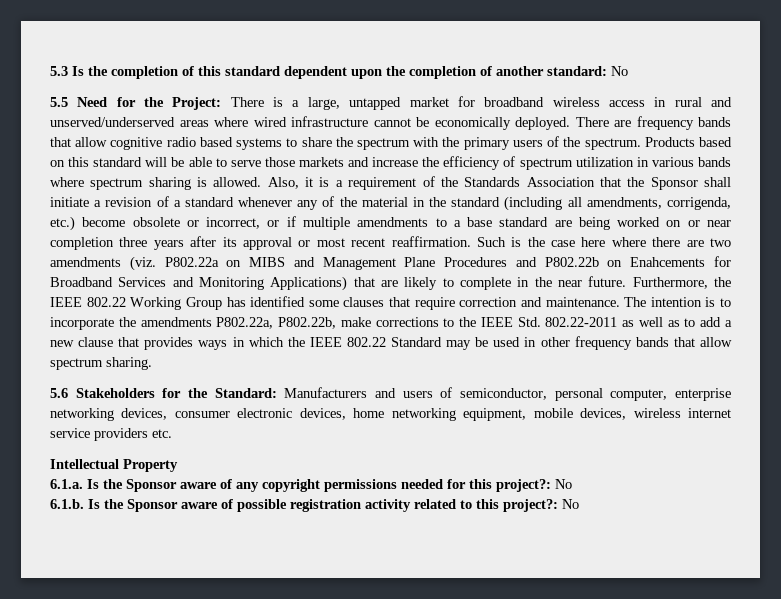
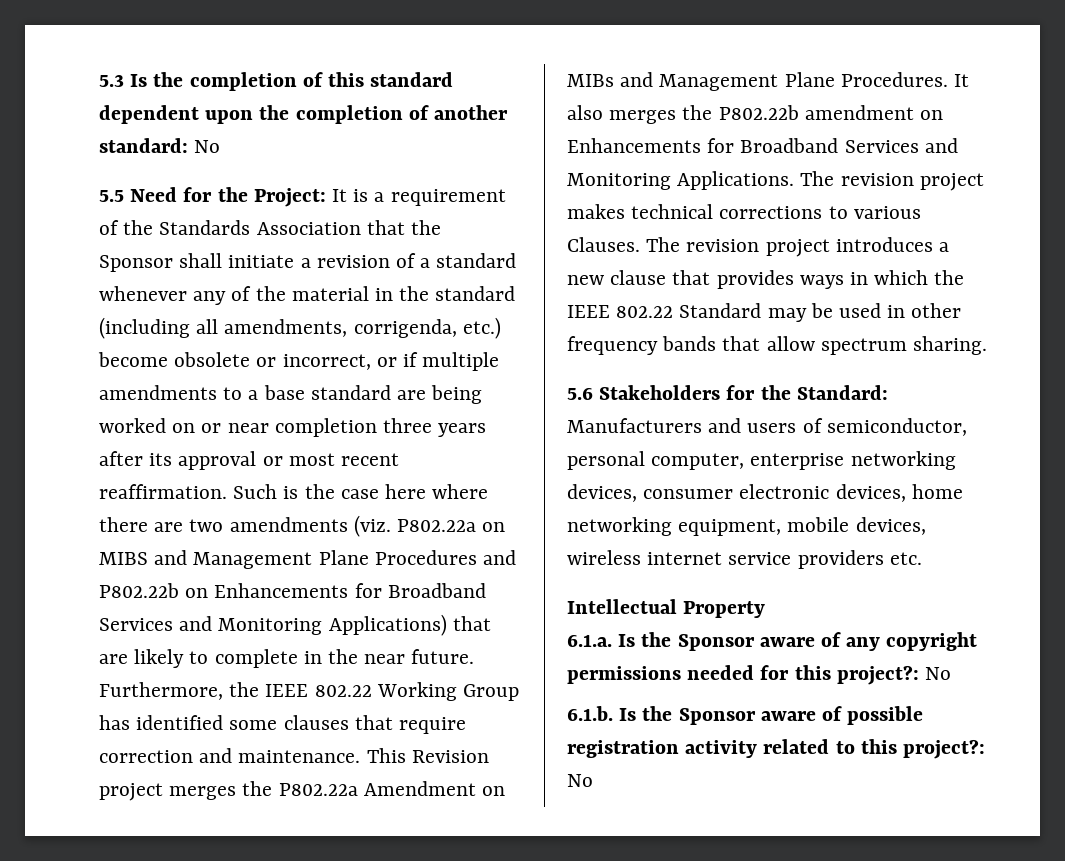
[230,96,733,110] [50,116,731,130] [50,136,732,150] [50,156,731,170] [50,177,314,190] There is a large, untapped market for broadband wireless access in rural and unserved/underserved areas where wired infrastructure cannot be economically deployed. There are frequency bands that allow cognitive radio based systems to share the spectrum with the primary users of the spectrum. Products based on this standard will be able to serve those markets and increase the efficiency of spectrum utilization in various bands where spectrum sharing is allowed. Also, it -> [332,189,348,202] It
[630,257,706,267] Enahcements -> [214,583,349,598] Enhancements
[624,297,731,307] [50,317,722,330] The intention is to incorporate the amendments P802.22a, P802.22b, make corrections to the IEEE Std. 802.22-2011 as well as to add -> [366,748,489,763] [99,781,506,801] [567,72,970,91] [567,105,944,124] [567,138,958,153] [567,171,984,191] [567,204,921,219] [567,237,933,257] This Revision project merges the P802.22a Amendment on MIBs and Management Plane Procedures. It also merges the P802.22b amendment on Enhancements for Broadband Services and Monitoring Applications. The revision project makes technical corrections to various Clauses. The revision project introduces

